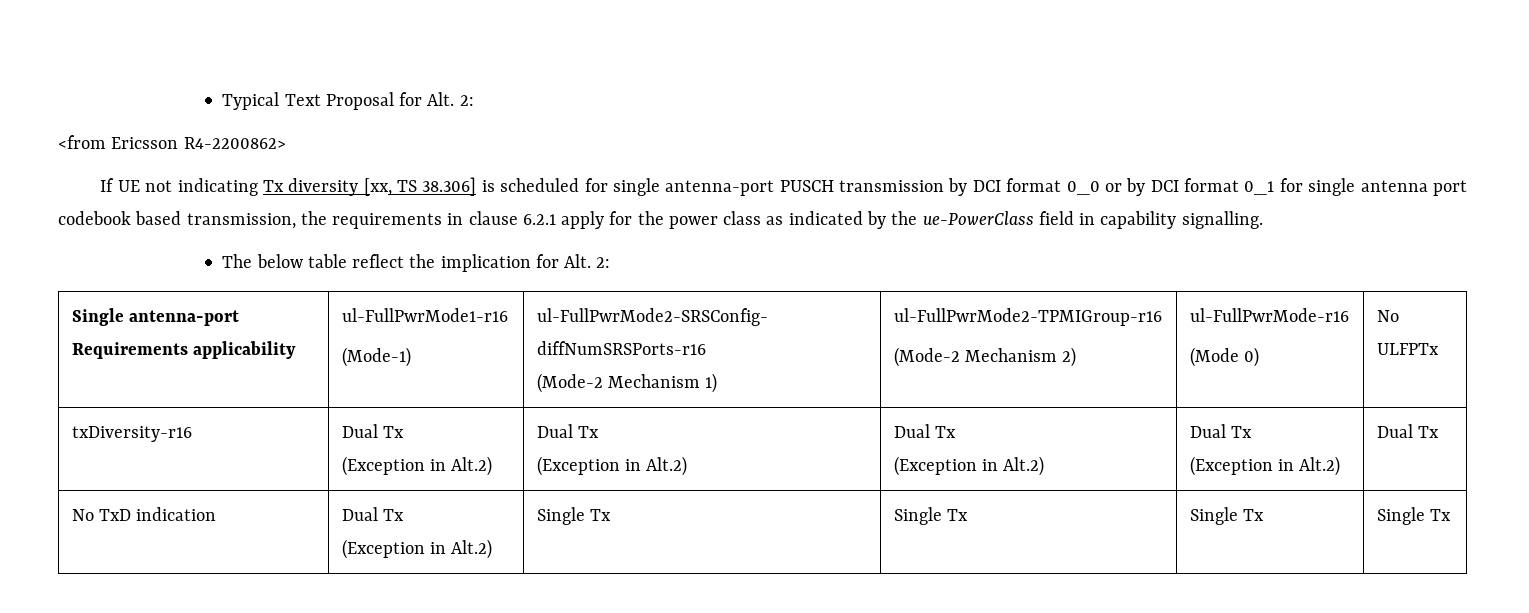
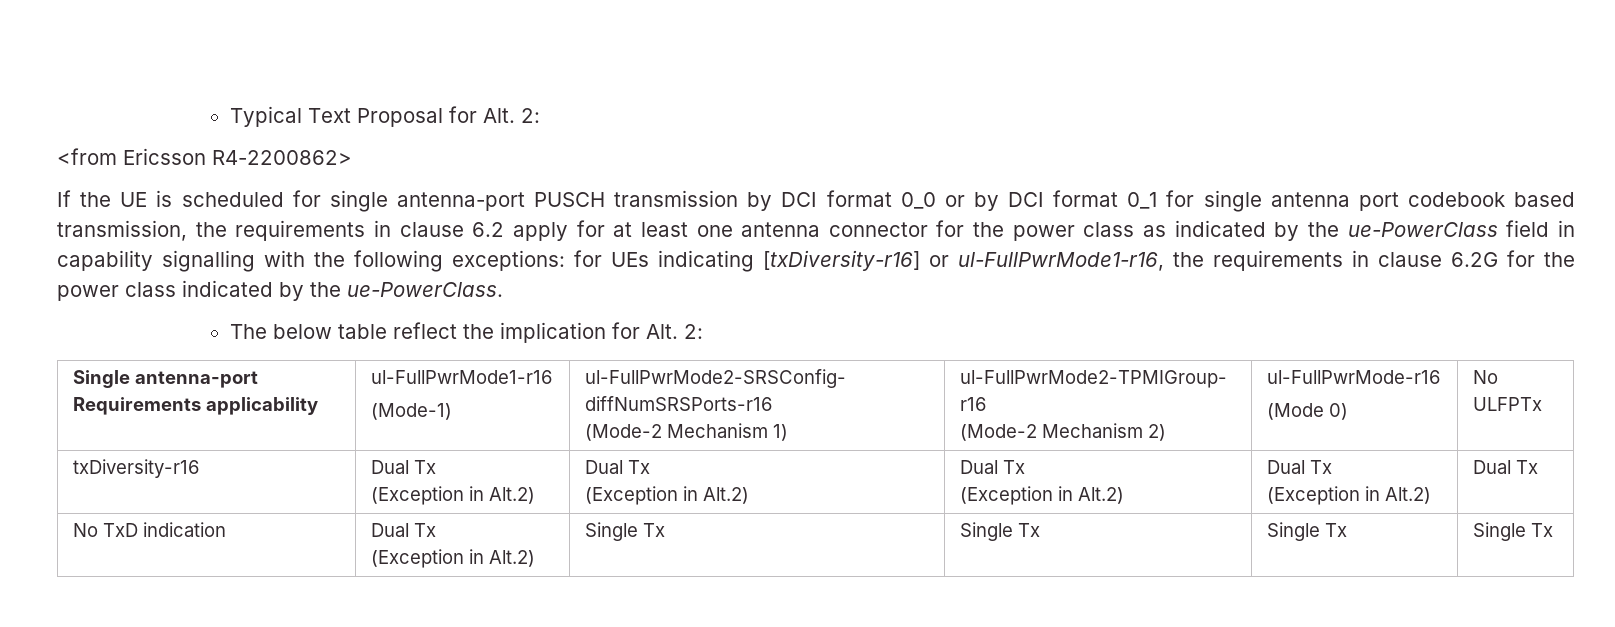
[117,177,477,196] UE not indicating Tx diversity [xx, TS 38.306] -> [80,192,148,207] the UE
[522,214,556,225] 6.2.1 -> [472,222,505,237] 6.2
(633, 218) none -> [613,220,965,237] at least one antenna connector for
[1181,211,1263,229] signalling. -> [162,250,1575,272] [57,280,503,301] signalling with the following exceptions: for UEs indicating [txDiversity-r16] or ul-FullPwrMode1-r16, the requirements in clause 6.2G for the power class indicated by the ue-PowerClass.

